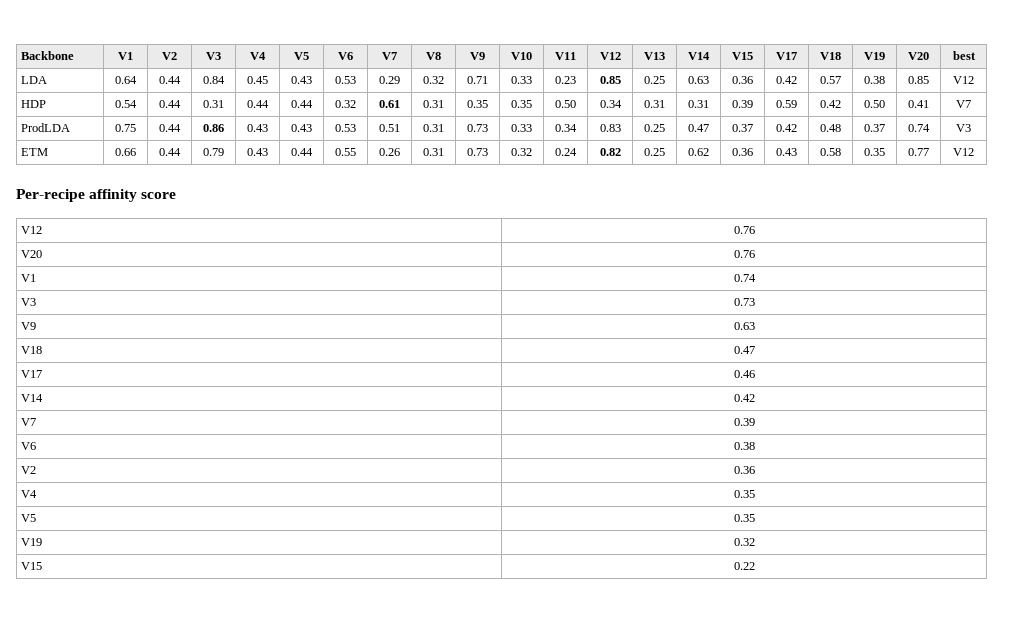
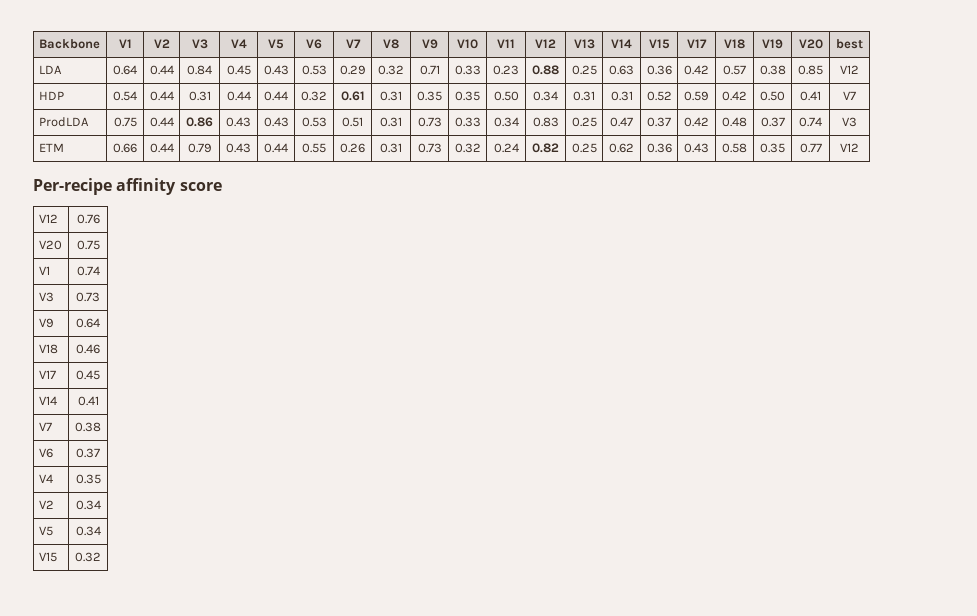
[599,76,621,84] 0.85 -> [532,65,559,75] 0.88
[732,100,753,108] 0.39 -> [646,91,672,101] 0.52
[733,250,755,258] 0.76 -> [76,240,100,250] 0.75
[733,322,755,330] [21,346,43,354] [733,346,755,354] [21,370,43,378] [733,370,755,378] [21,394,44,402] [733,394,755,402] [21,418,37,426] [733,418,755,426] [21,442,37,450] [733,442,755,450] [21,466,37,474] [733,466,755,474] 0.63 // V18 | 0.47 // V17 | 0.46 // V14 | 0.42 // V7 | 0.39 // V6 | 0.38 // V2 | 0.36 -> [76,318,100,328] [38,344,58,354] [76,344,100,354] [38,370,56,379] [76,370,100,380] [38,396,57,405] [77,396,99,406] [38,422,52,431] [75,422,101,432] [38,448,53,458] [76,448,100,458] 0.64 // V18 | 0.46 // V17 | 0.45 // V14 | 0.41 // V7 | 0.38 // V6 | 0.37
[21,514,37,522] [733,514,755,522] [21,538,43,546] [733,538,755,546] [21,562,43,570] [733,562,755,570] // V5 | 0.35 // V19 | 0.32 // V15 | 0.22 -> [38,500,54,509] [75,500,101,510] [38,526,53,536] [75,526,101,536] [38,552,57,562] [75,552,101,562] // V2 | 0.34 // V5 | 0.34 // V15 | 0.32

